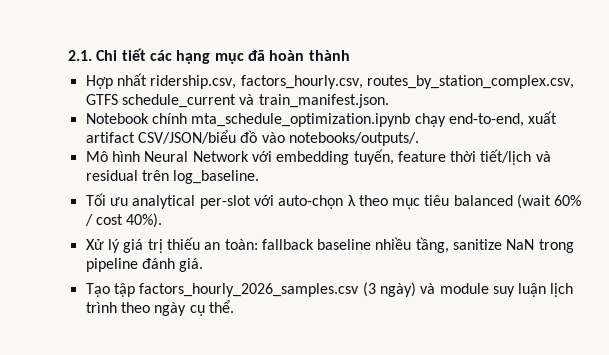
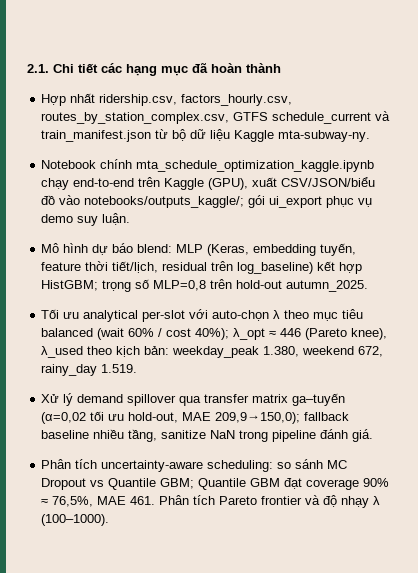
[258,94,389,108] [85,111,558,127] [85,130,419,146] [85,149,551,165] [85,170,260,184] train_manifest.json. // Notebook chính mta_schedule_optimization.ipynb chạy end-to-end, xuất artifact CSV/JSON/biểu đồ vào notebooks/outputs/. // Mô hình Neural Network với embedding tuyến, feature thời tiết/lịch và residual trên log_baseline. -> [41,129,371,142] [41,159,375,172] [41,177,376,190] [41,195,373,208] [41,213,131,226] [41,243,357,256] [41,261,363,274] [41,279,369,292] train_manifest.json từ bộ dữ liệu Kaggle mta-subway-ny. // Notebook chính mta_schedule_optimization_kaggle.ipynb chạy end-to-end trên Kaggle (GPU), xuất CSV/JSON/biểu đồ vào notebooks/outputs_kaggle/; gói ui_export phục vụ demo suy luận. // Mô hình dự báo blend: MLP (Keras, embedding tuyến, feature thời tiết/lịch, residual trên log_baseline) kết hợp HistGBM; trọng số MLP=0,8 trên hold-out autumn_2025.
[126,213,163,228] [85,237,258,253] 40%). // Xử lý giá trị thiếu an toàn: -> [195,328,388,340] [41,346,384,358] [41,364,138,376] [41,393,346,406] [41,411,301,424] 40%); λ_opt ≈ 446 (Pareto knee), λ_used theo kịch bản: weekday_peak 1.380, weekend 672, rainy_day 1.519. // Xử lý demand spillover qua transfer matrix ga–tuyến (α=0,02 tối ưu hold-out, MAE 209,9→150,0);
[85,282,574,297] [85,300,234,316] Tạo tập factors_hourly_2026_samples.csv (3 ngày) và module suy luận lịch trình theo ngày cụ thể. -> [41,459,348,472] [41,478,390,490] [41,495,381,508] [41,514,110,526] Phân tích uncertainty-aware scheduling: so sánh MC Dropout vs Quantile GBM; Quantile GBM đạt coverage 90% ≈ 76,5%, MAE 461. Phân tích Pareto frontier và độ nhạy λ (100–1000).

